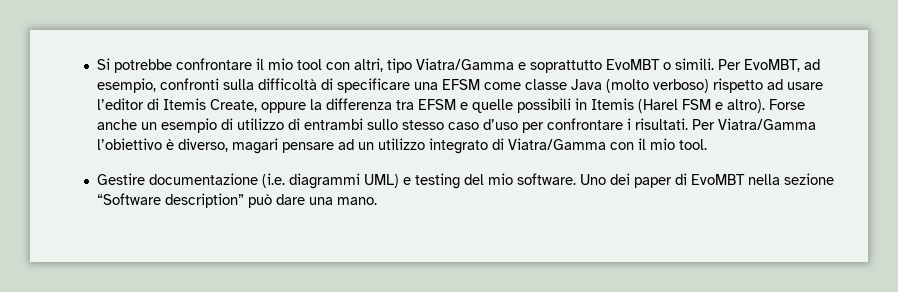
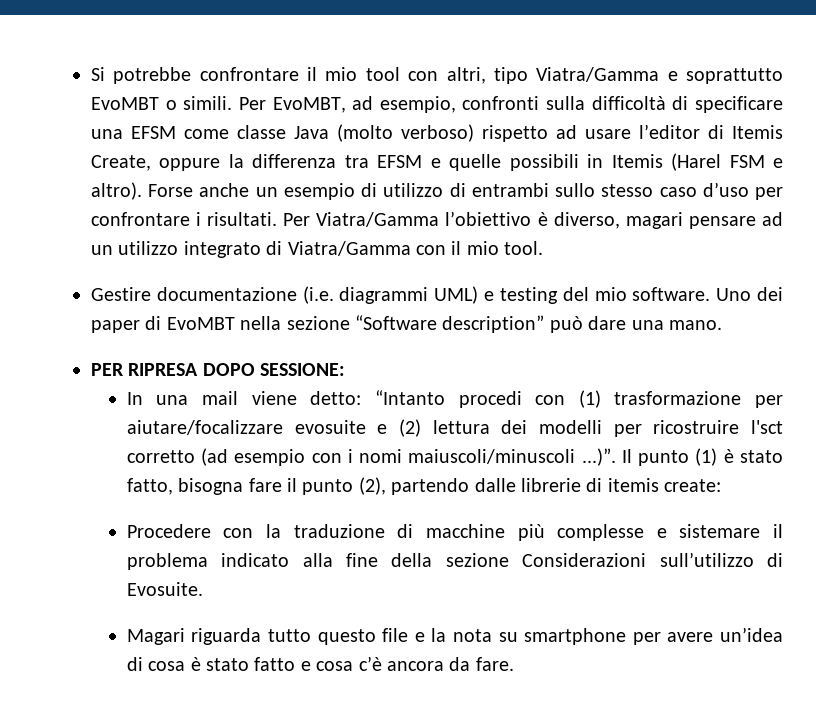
(377, 201) none -> [90,363,346,376] [126,390,783,408] [126,419,784,437] [126,448,783,466] [126,477,722,495] [126,524,783,541] [126,552,783,570] [126,582,203,596] [126,627,784,645] [126,656,514,671] // PER RIPRESA DOPO SESSIONE: // In una mail viene detto: “Intanto procedi con (1) trasformazione per aiutare/focalizzare evosuite e (2) lettura dei modelli per ricostruire l'sct corretto (ad esempio con i nomi maiuscoli/minuscoli ...)”. Il punto (1) è stato fatto, bisogna fare il punto (2), partendo dalle librerie di itemis create: // Procedere con la traduzione di macchine più complesse e sistemare il problema indicato alla fine della sezione Considerazioni sull’utilizzo di Evosuite. // Magari riguarda tutto questo file e la nota su smartphone per avere un’idea di cosa è stato fatto e cosa c’è ancora da fare.

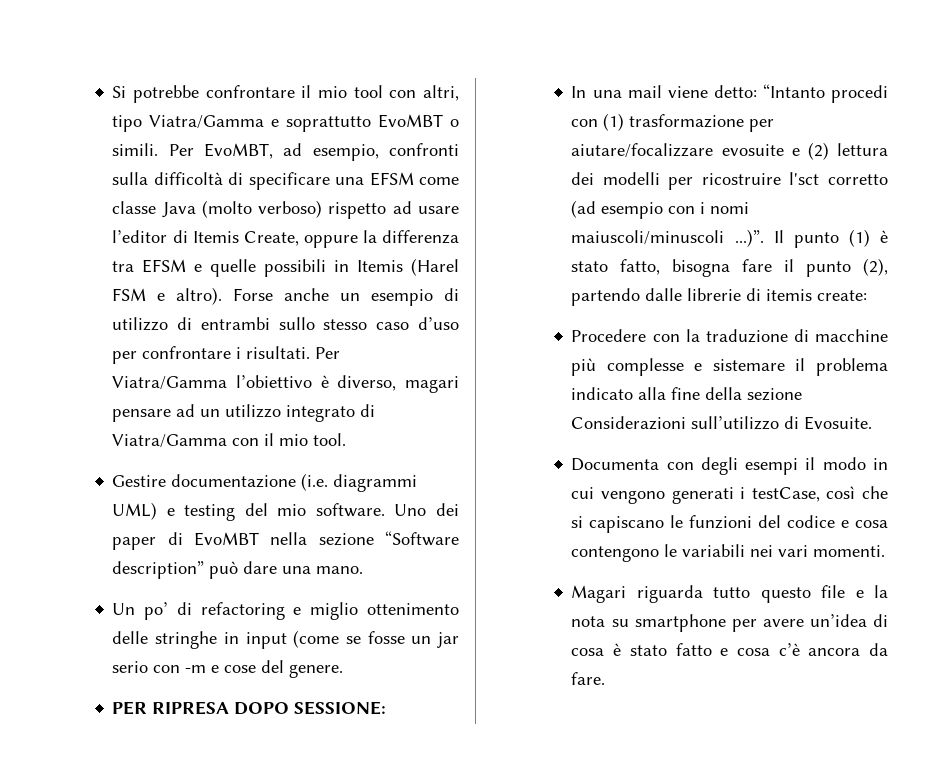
(722, 325) none -> [112,602,459,620] [112,630,459,649] [112,660,344,678] // Un po’ di refactoring e miglio ottenimento delle stringhe in input (come se fosse un jar serio con -m e cose del genere.
(203, 589) none -> [571,457,888,475] [571,486,888,504] [571,515,888,533] [571,544,886,562] // Documenta con degli esempi il modo in cui vengono generati i testCase, così che si capiscano le funzioni del codice e cosa contengono le variabili nei vari momenti.

